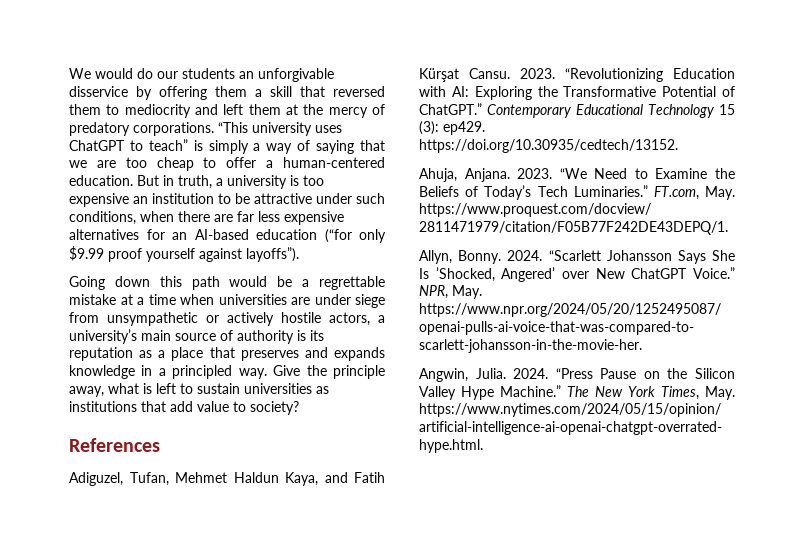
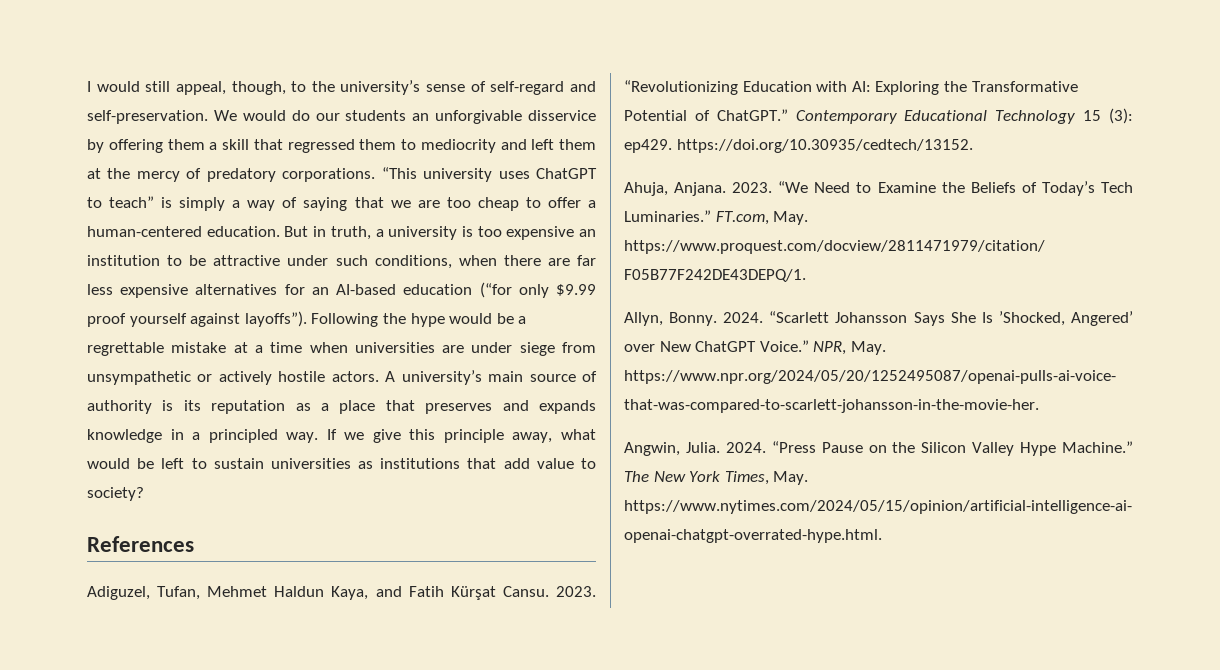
(69, 73) none -> [87,80,596,95] [87,110,208,124] I would still appeal, though, to the university’s sense of self-regard and self-preservation.
[333,86,385,97] reversed -> [287,139,355,153] regressed
[69,276,220,290] // Going down this path -> [311,313,445,327] Following the hype
[329,312,385,326] actors, a -> [331,371,396,382] actors. A
[273,365,327,376] Give the -> [326,429,436,443] If we give this
[143,383,152,394] is -> [87,458,155,469] would be

